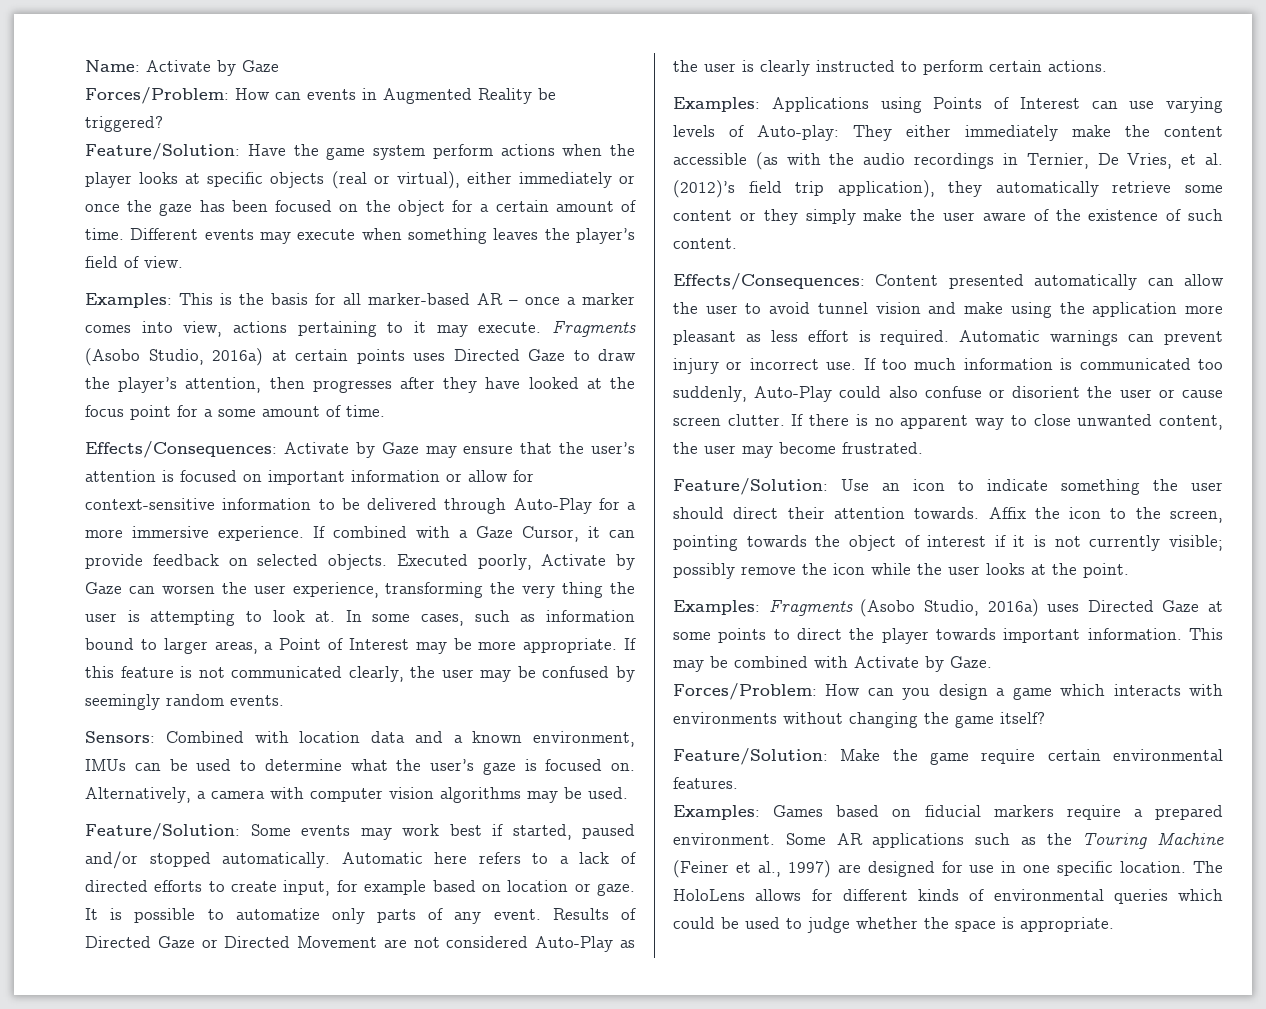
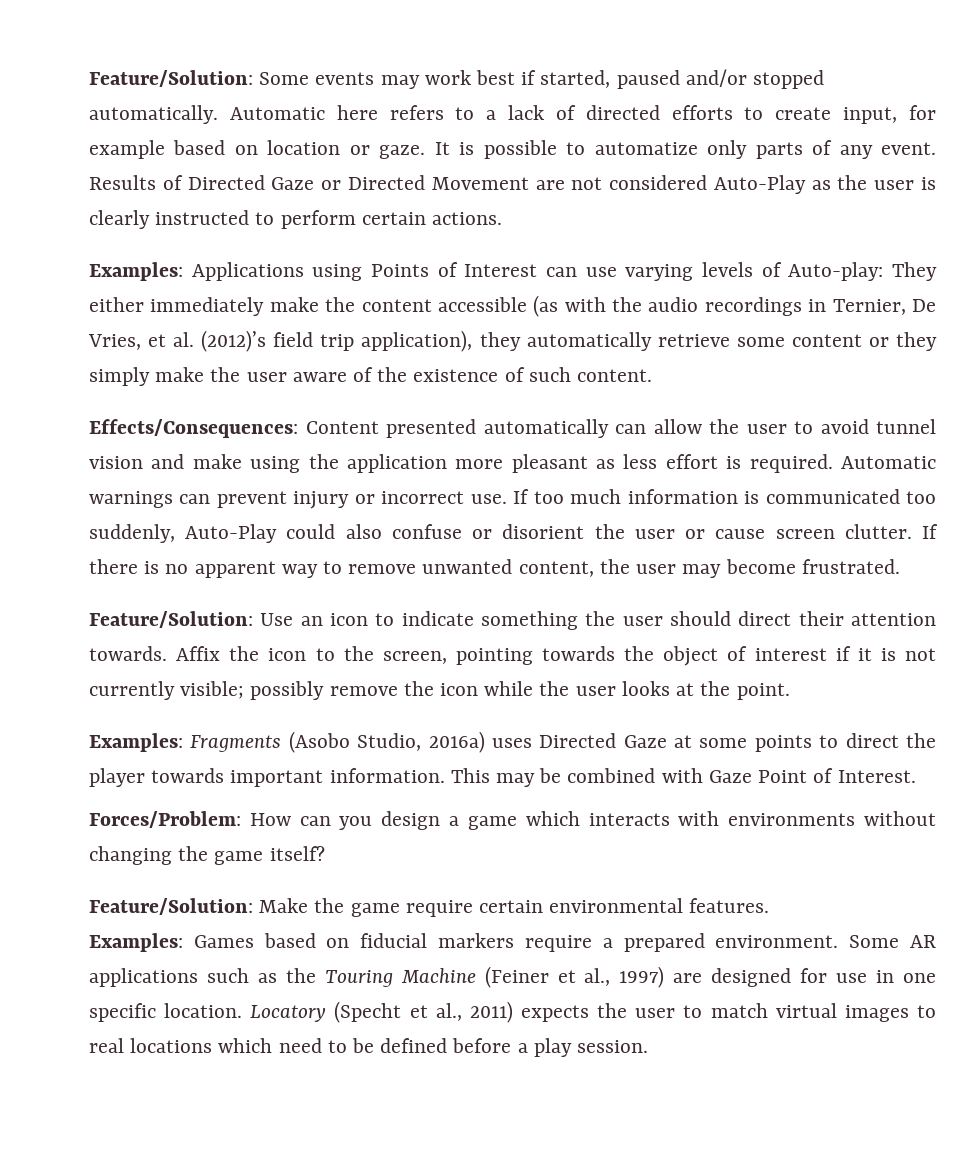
[85,60,279,76] [85,87,556,104] [85,116,163,132] [85,143,635,160] [85,171,636,189] [85,200,636,216] [85,228,635,244] [85,256,183,268] [85,293,635,308] [85,321,636,337] [85,348,636,366] [85,377,635,393] [85,405,385,420] [85,441,635,458] [85,470,534,485] [85,498,636,514] [85,526,635,542] [85,554,635,570] [85,582,635,598] [85,610,635,626] [85,638,636,654] [85,666,635,682] [85,694,284,710] [85,731,635,747] [85,759,635,775] [85,787,628,803] Name: Activate by Gaze // Forces/Problem: How can events in Augmented Reality be triggered? // Feature/Solution: Have the game system perform actions when the player looks at specific objects (real or virtual), either immediately or once the gaze has been focused on the object for a certain amount of time. Different events may execute when something leaves the player’s field of view. // Examples: This is the basis for all marker-based AR – once a marker comes into view, actions pertaining to it may execute. Fragments (Asobo Studio, 2016a) at certain points uses Directed Gaze to draw the player’s attention, then progresses after they have looked at the focus point for a some amount of time. // Effects/Consequences: Activate by Gaze may ensure that the user’s attention is focused on important information or allow for context-sensitive information to be delivered through Auto-Play for a more immersive experience. If combined with a Gaze Cursor, it can provide feedback on selected objects. Executed poorly, Activate by Gaze can worsen the user experience, transforming the very thing the user is attempting to look at. In some cases, such as information bound to larger areas, a Point of Interest may be more appropriate. If this feature is not communicated clearly, the user may be confused by seemingly random events. // Sensors: Combined with location data and a known environment, IMUs can be used to determine what the user’s gaze is focused on. Alternatively, a camera with computer vision algorithms may be used. // -> (89, 78) none
[1033,414,1071,426] close -> [348,564,417,574] remove
[854,656,992,672] Activate by Gaze. -> [708,768,916,783] Gaze Point of Interest.
[1193,861,1223,873] [673,889,1223,904] [673,917,1114,933] The HoloLens allows for different kinds of environmental queries which could be used to judge whether the space is appropriate. -> [250,1001,936,1023] [89,1038,649,1057] Locatory (Specht et al., 2011) expects the user to match virtual images to real locations which need to be defined before a play session.

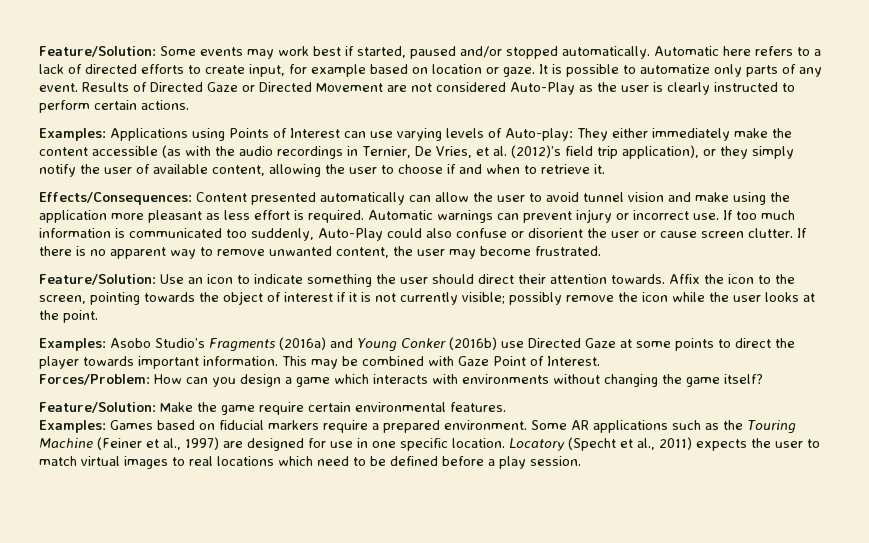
[479,332,862,351] they automatically retrieve some content -> (699, 152) none
[155,367,653,382] make the user aware of the existence of such content. -> [39,164,605,177] notify the user of available content, allowing the user to choose if and when to retrieve it.
[190,731,532,753] Fragments (Asobo Studio, 2016a) uses -> [110,337,524,352] Asobo Studio’s Fragments (2016a) and Young Conker (2016b) use

